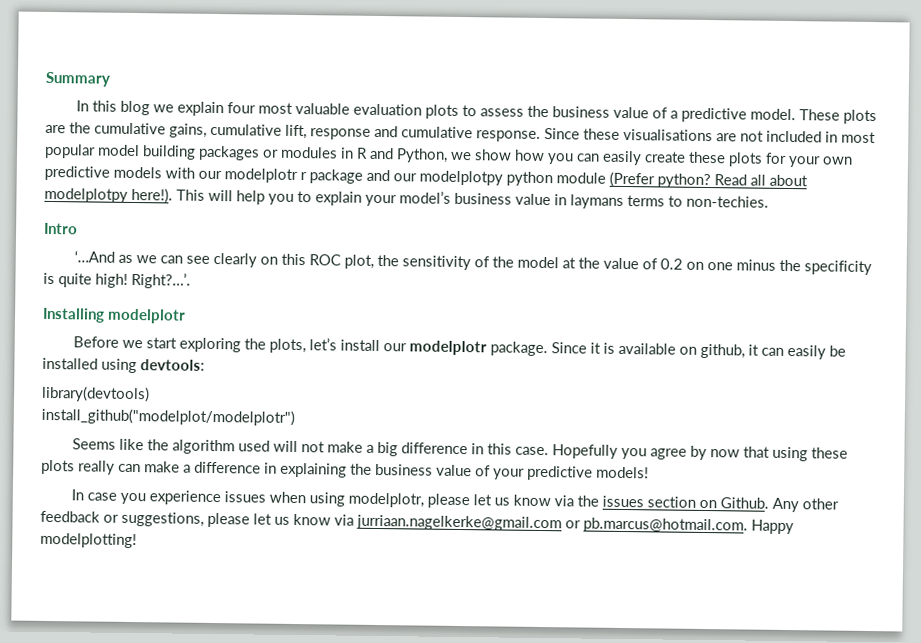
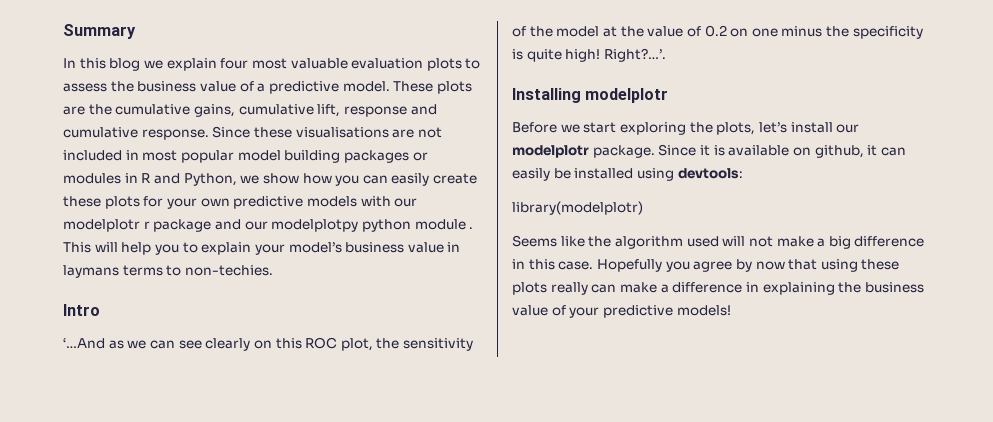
[609,171,808,189] [44,187,173,204] (Prefer python? Read all about modelplotpy here!). -> [469,227,474,229] .
[41,385,150,403] [41,407,295,426] library(devtools) // install_github("modelplot/modelplotr") -> [512,201,643,215] library(modelplotr)
[70,489,839,513] [40,510,794,535] [40,532,137,549] // In case you experience issues when using modelplotr, please let us know via the issues section on Github. Any other feedback or suggestions, please let us know via jurriaan.nagelkerke@gmail.com or pb.marcus@hotmail.com. Happy modelplotting! -> (731, 310) none

